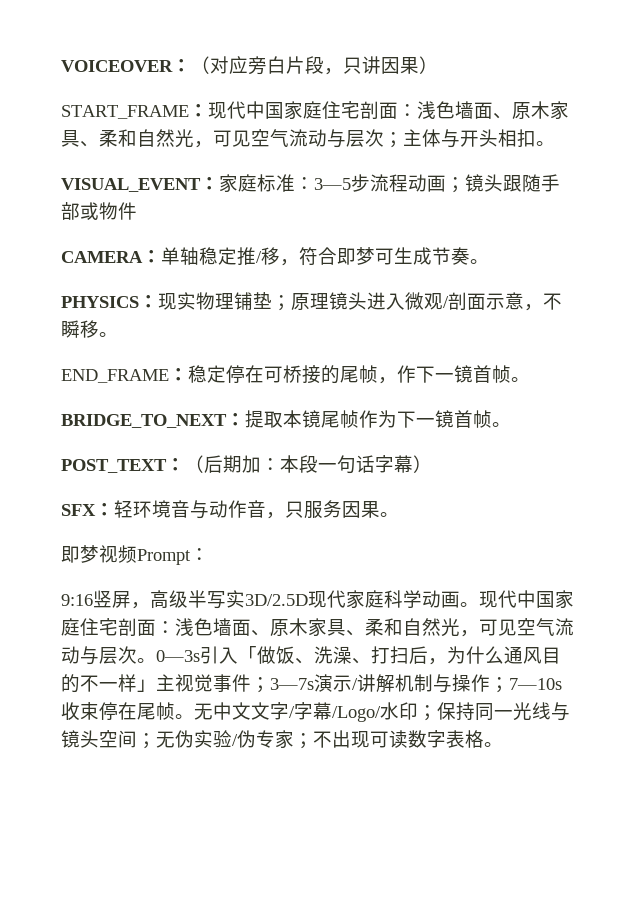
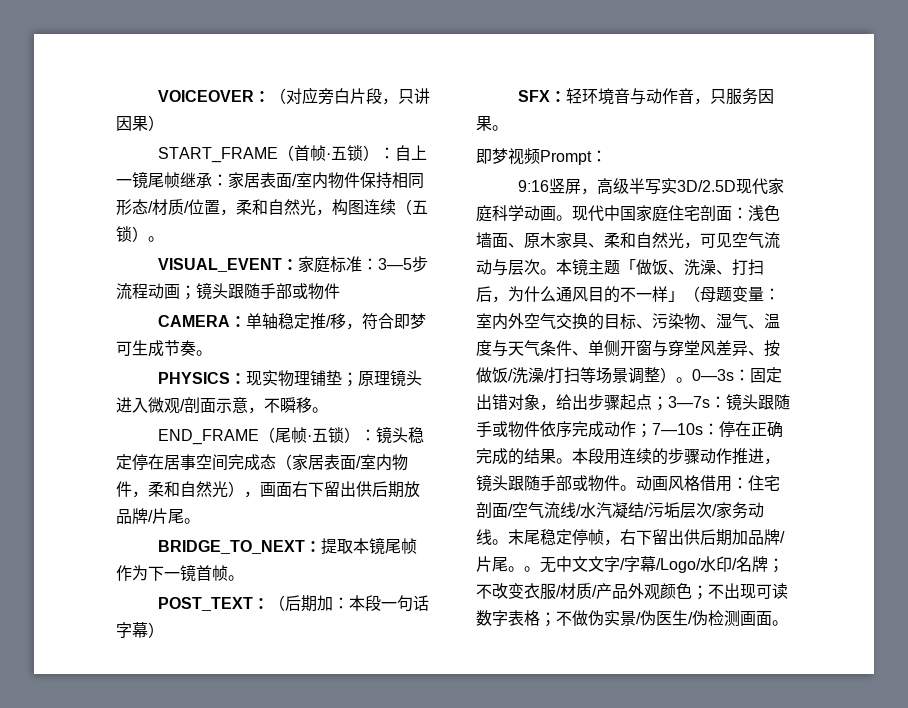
[189,101,569,120] [61,129,536,148] ：现代中国家庭住宅剖面：浅色墙面、原木家具、柔和自然光，可见空气流动与层次；主体与开头相扣 -> [277,145,427,161] [116,171,424,189] [116,199,428,216] [116,226,148,242] （首帧·五锁）：自上一镜尾帧继承：家居表面/室内物件保持相同形态/材质/位置，柔和自然光，构图连续（五锁）
[169,365,511,384] ：稳定停在可桥接的尾帧，作下一镜首帧 -> [258,426,424,444] [116,454,408,471] [116,481,420,498] [116,508,184,524] （尾帧·五锁）：镜头稳定停在居事空间完成态（家居表面/室内物件，柔和自然光），画面右下留出供后期放品牌/片尾
[156,646,238,664] 0—3s引入 -> [556,258,620,276] 本镜主题
[156,674,562,693] [61,702,175,721] 主视觉事件；3—7s演示/讲解机制与操作；7—10s收束停在尾帧 -> [684,286,780,303] [476,313,780,330] [476,340,780,357] [476,367,782,384] [476,393,790,411] [476,421,783,438] [476,448,780,465] [476,474,780,492] [476,502,764,519] [476,529,785,546] [476,556,524,572] （母题变量：室内外空气交换的目标、污染物、湿气、温度与天气条件、单侧开窗与穿堂风差异、按做饭/洗澡/打扫等场景调整）。0—3s：固定出错对象，给出步骤起点；3—7s：镜头跟随手或物件依序完成动作；7—10s：停在正确完成的结果。本段用连续的步骤动作推进，镜头跟随手部或物件。动画风格借用：住宅剖面/空气流线/水汽凝结/污垢层次/家务动线。末尾稳定停帧，右下留出供后期加品牌/片尾。
[418,702,570,721] [61,730,294,749] ；保持同一光线与镜头空间；无伪实验/伪专家 -> [732,556,784,573] [476,583,692,600] /名牌；不改变衣服/材质/产品外观颜色
(484, 739) none -> [540,610,772,627] ；不做伪实景/伪医生/伪检测画面

